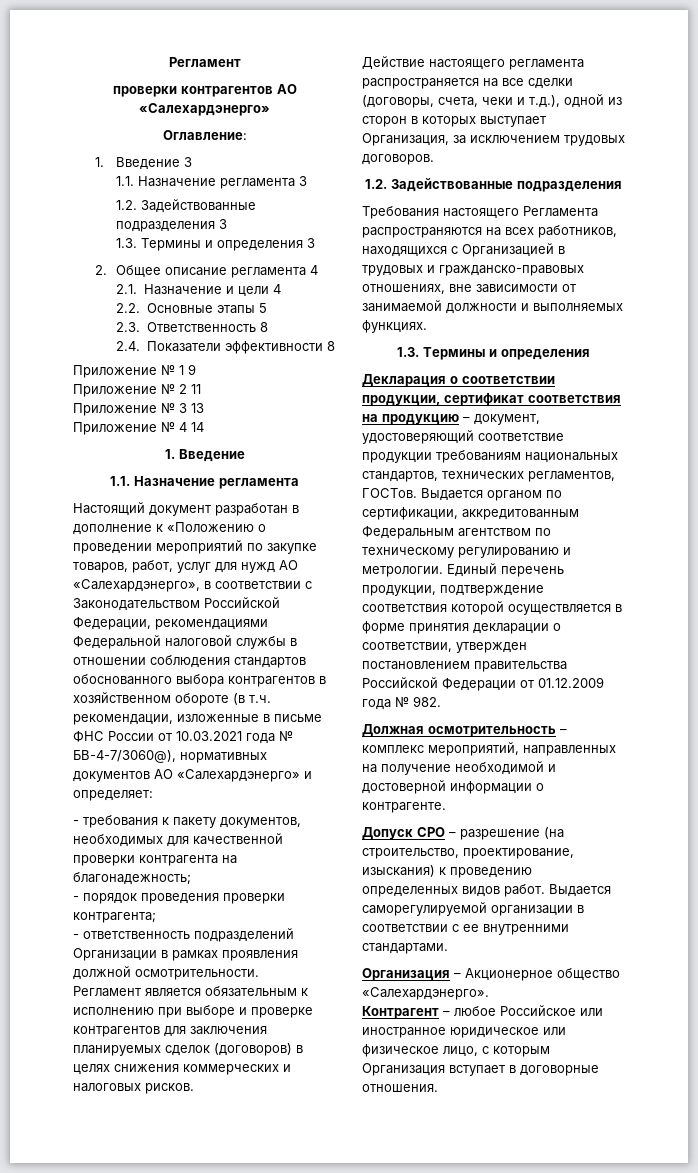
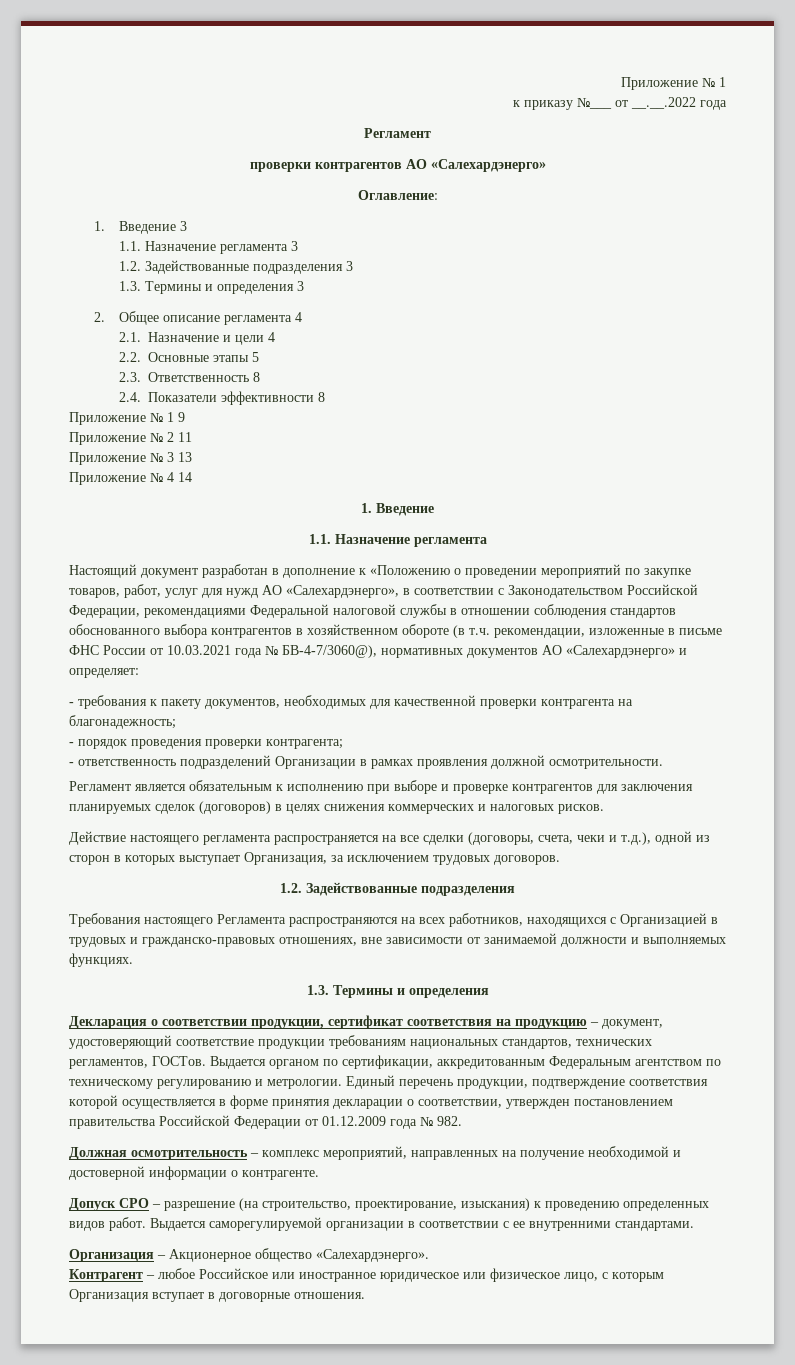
(168, 62) none -> [621,77,726,90] [513,97,727,110] Приложение № 1 // к приказу №___ от __.__.2022 года //

